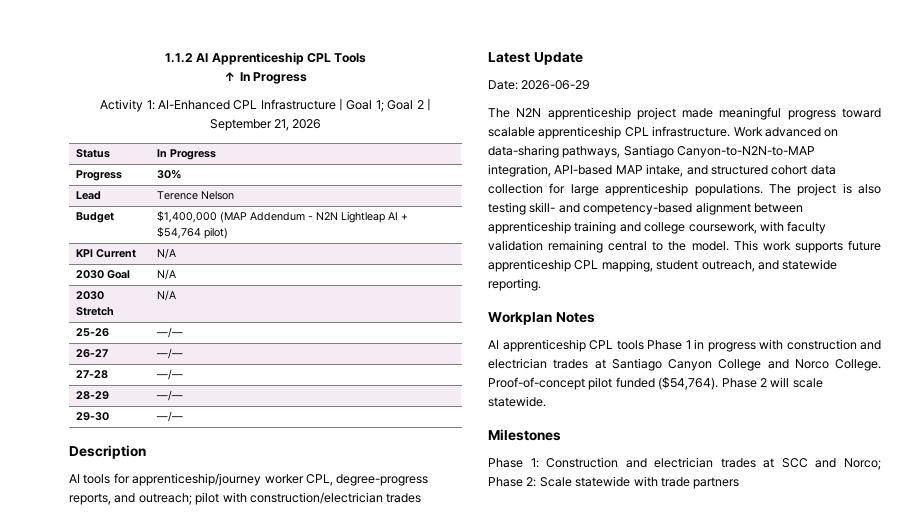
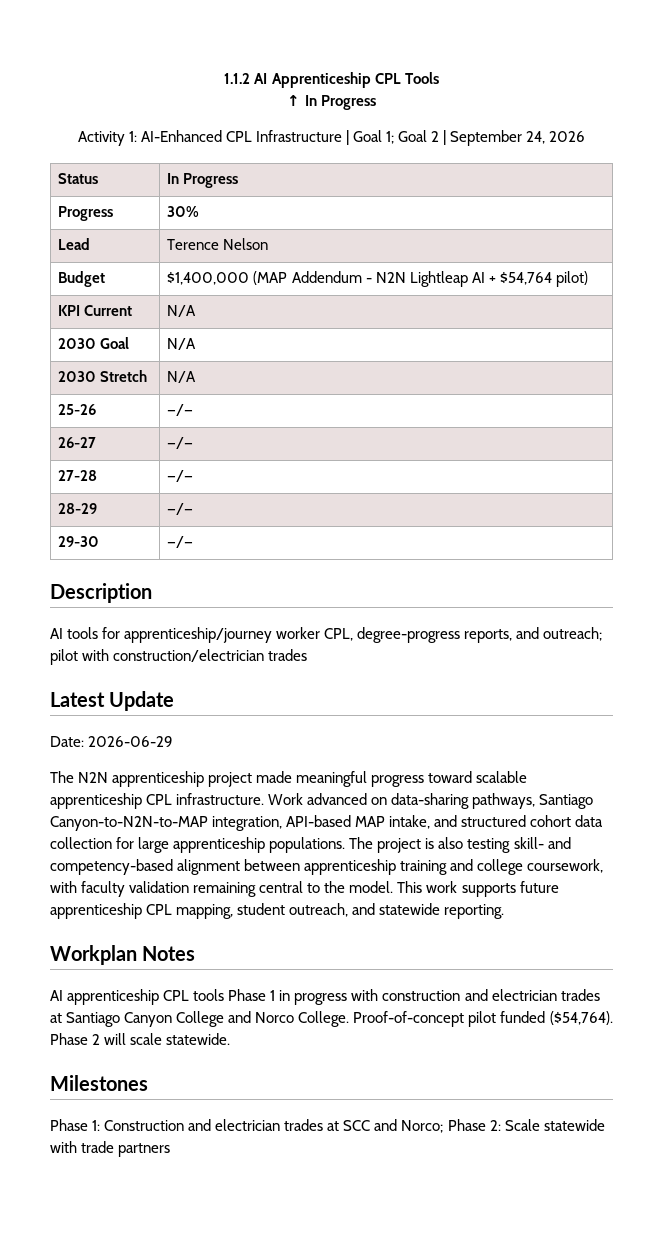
[274,119,289,131] 21, -> [526,131,546,144] 24,

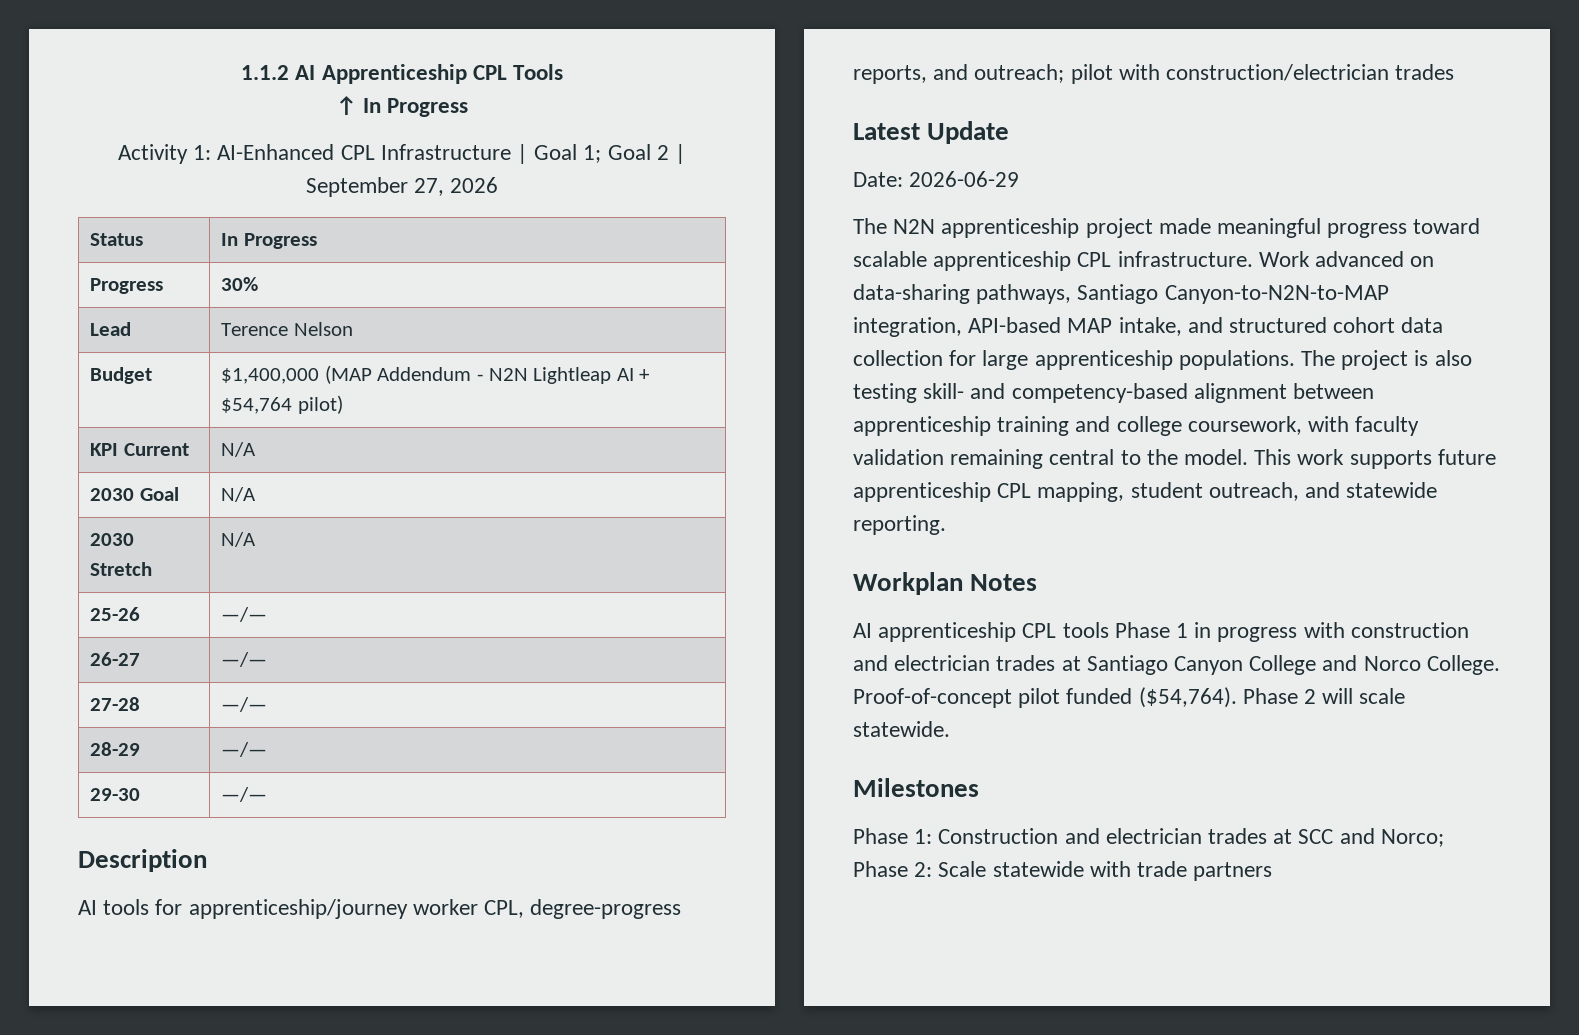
[526,131,546,144] 24, -> [413,178,444,196] 27,

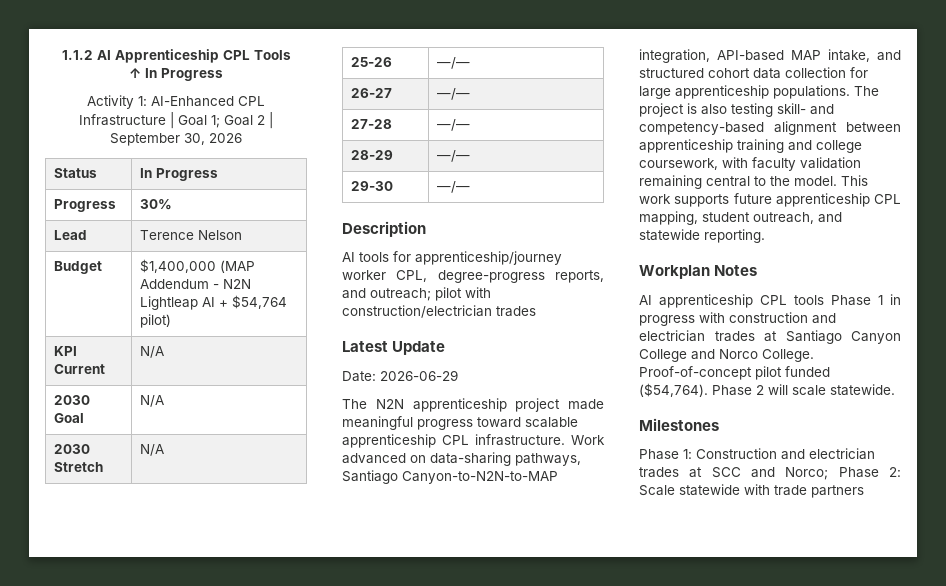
[413,178,444,196] 27, -> [184,133,205,145] 30,

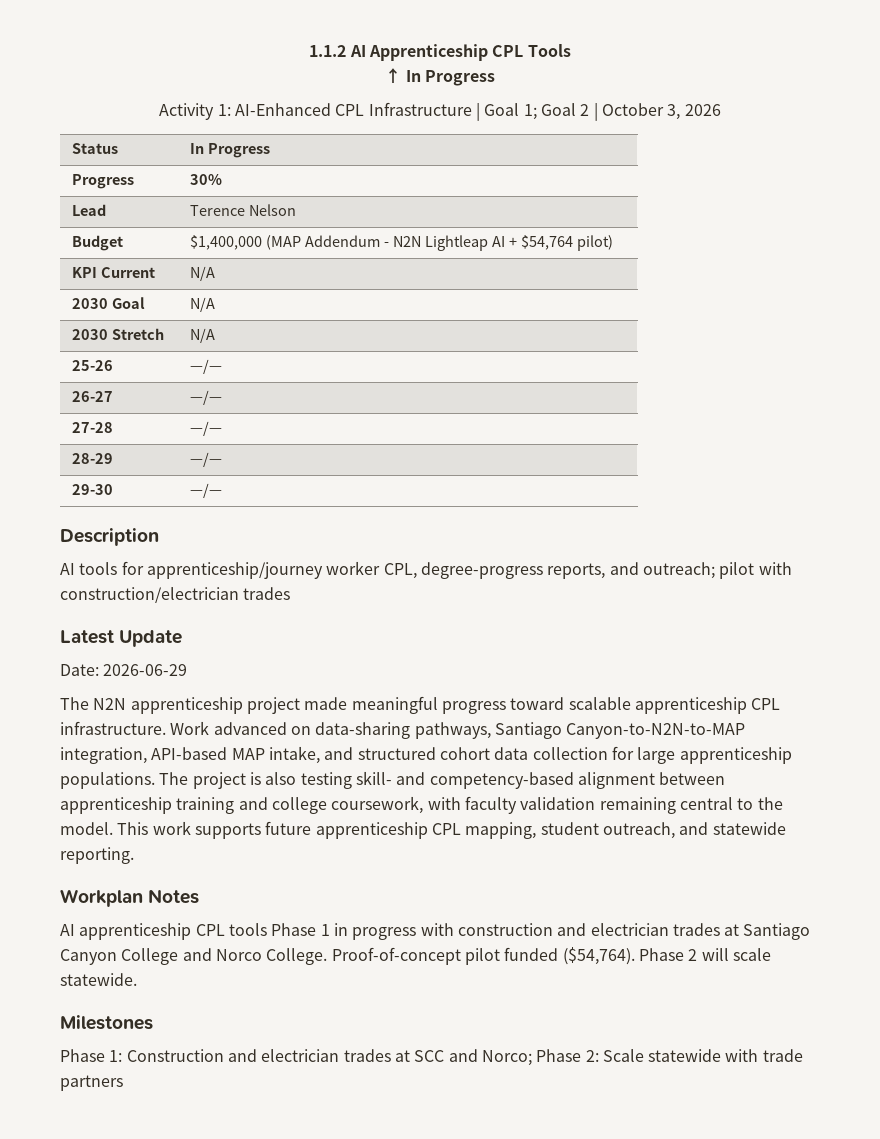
[110,133,205,146] September 30, -> [601,103,681,120] October 3,

